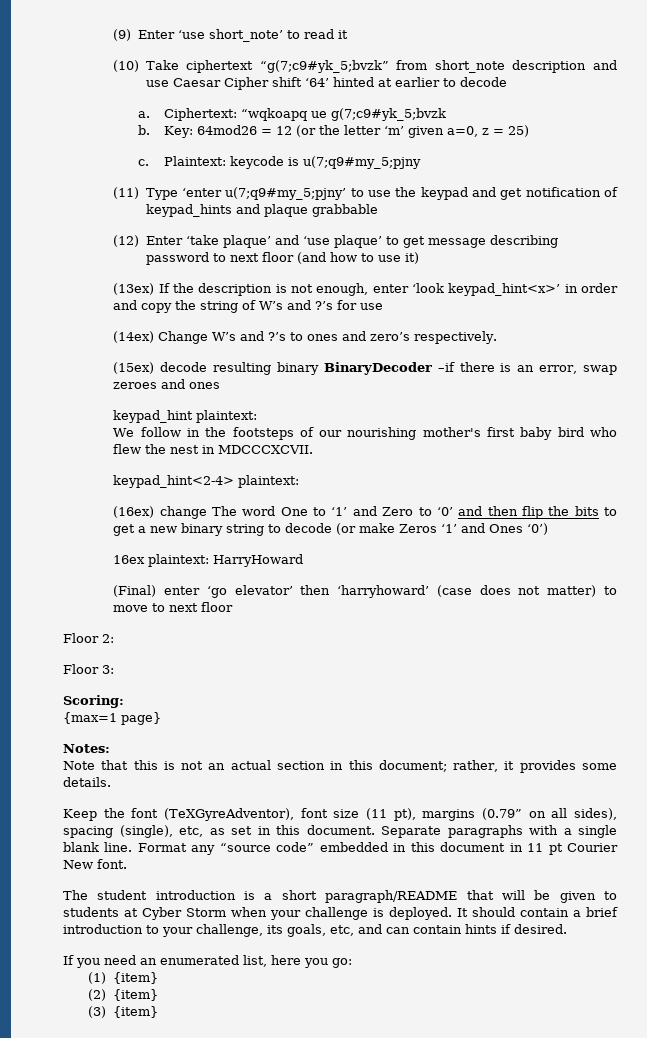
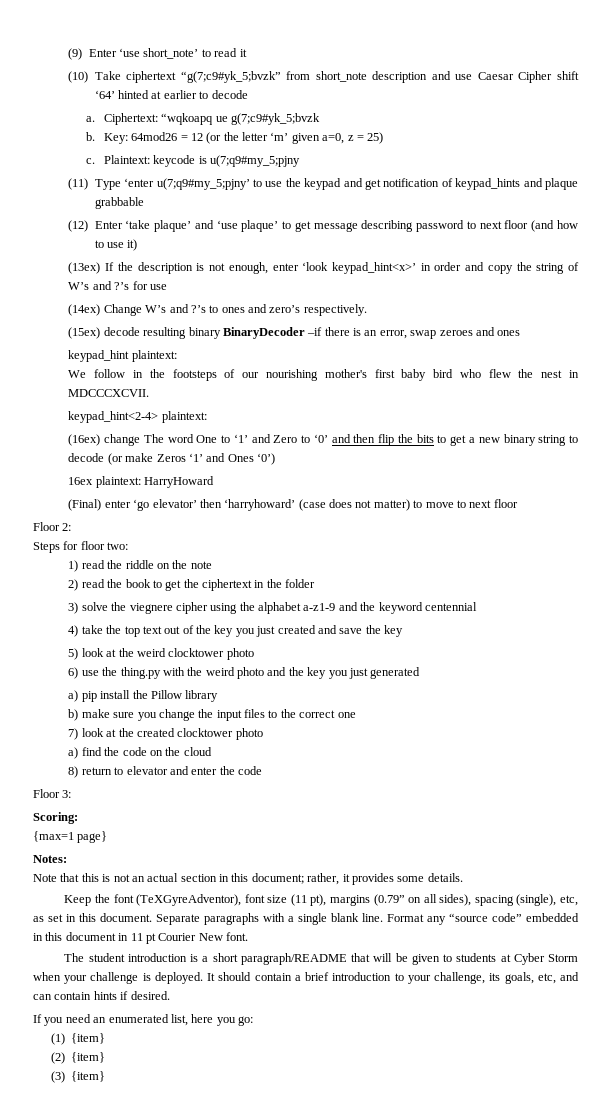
(114, 638) none -> [33,541,129,553] [68,560,212,572] [68,579,316,591] [68,602,477,614] [68,625,404,637] [68,648,254,660] [68,667,421,679] [68,690,219,702] [68,709,356,721] [68,728,263,740] [68,747,212,759] [68,766,263,778] // Steps for floor two: // 1) read the riddle on the note // 2) read the book to get the ciphertext in the folder // 3) solve the viegnere cipher using the alphabet a-z1-9 and the keyword centennial // 4) take the top text out of the key you just created and save the key // 5) look at the weird clocktower photo // 6) use the thing.py with the weird photo and the key you just generated // a) pip install the Pillow library // b) make sure you change the input files to the correct one // 7) look at the created clocktower photo // a) find the code on the cloud // 8) return to elevator and enter the code

